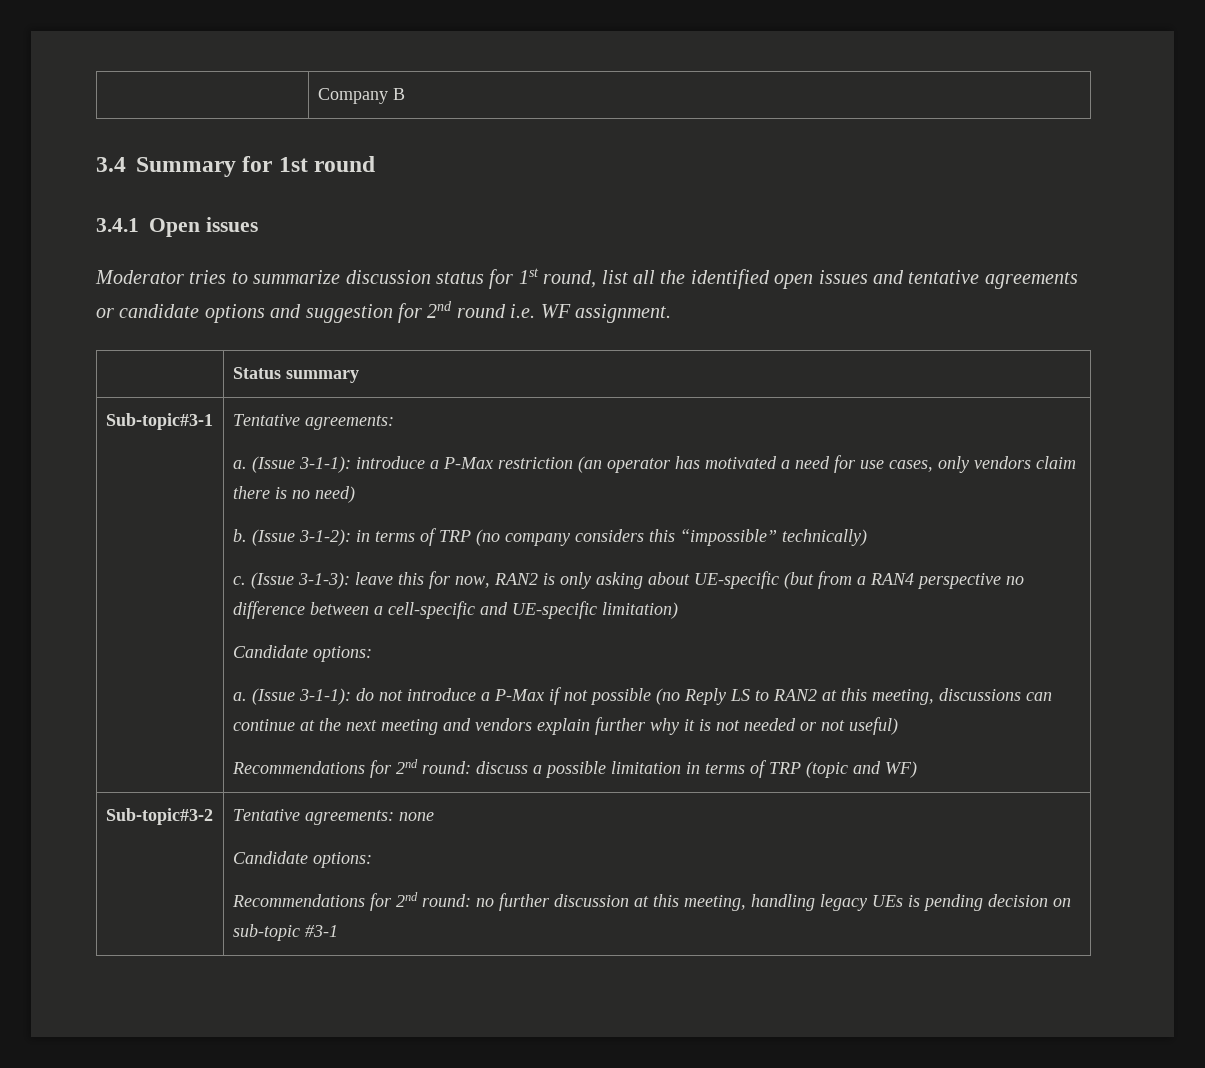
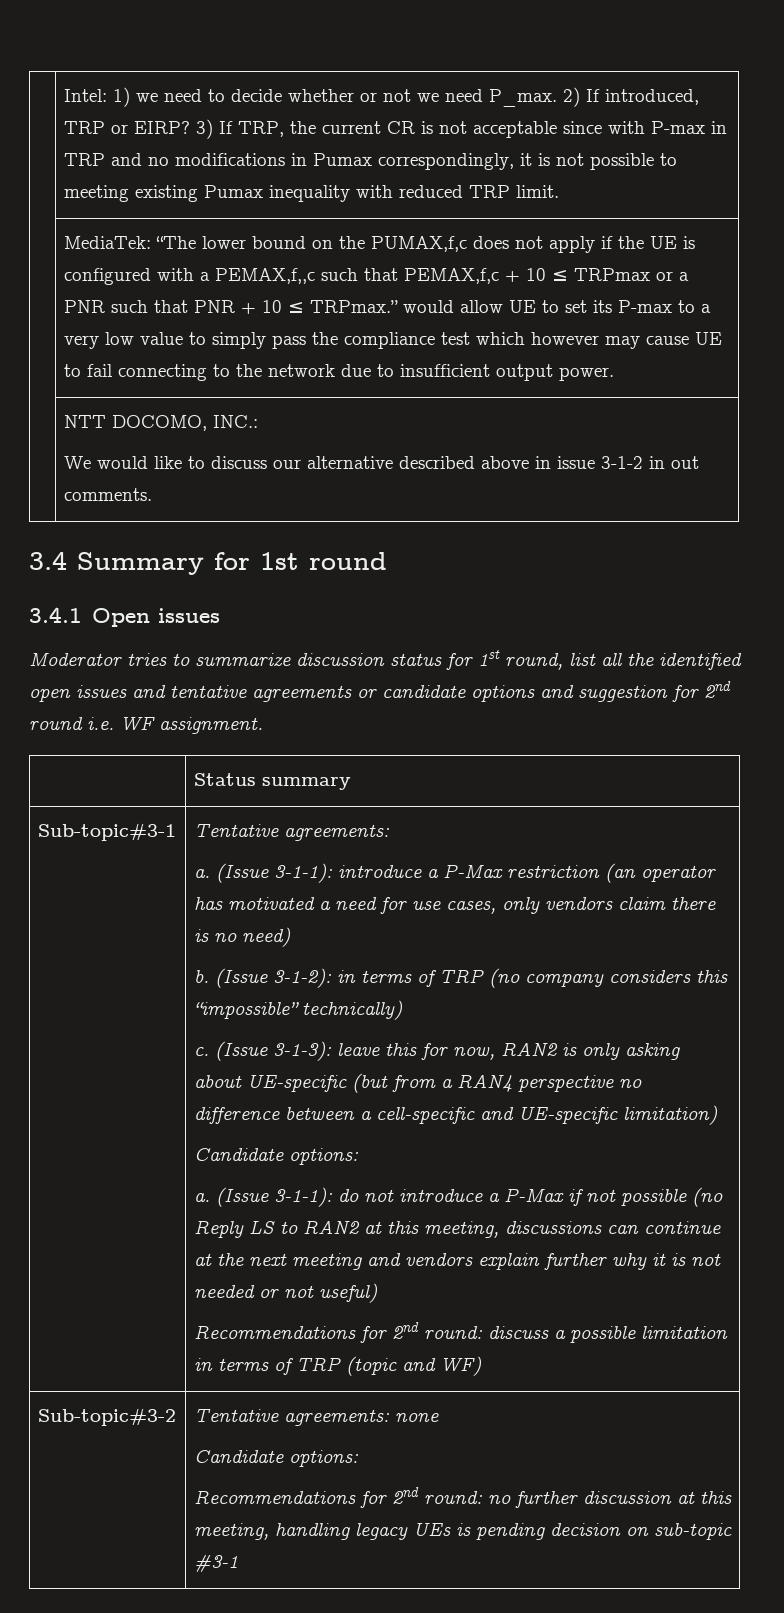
[317,88,405,104] | Company B -> [63,87,699,107] [63,119,727,139] [63,153,677,170] [63,185,559,202] [63,236,695,253] [63,268,689,285] [63,300,711,314] [63,332,722,349] [63,364,614,381] [63,415,258,431] [63,456,699,469] [63,488,152,501] | Intel: 1) we need to decide whether or not we need P_max. 2) If introduced, TRP or EIRP? 3) If TRP, the current CR is not acceptable since with P-max in TRP and no modifications in Pumax correspondingly, it is not possible to meeting existing Pumax inequality with reduced TRP limit. // | MediaTek: “The lower bound on the PUMAX,f,c does not apply if the UE is configured with a PEMAX,f,,c such that PEMAX,f,c + 10 ≤ TRPmax or a PNR such that PNR + 10 ≤ TRPmax.” would allow UE to set its P-max to a very low value to simply pass the compliance test which however may cause UE to fail connecting to the network due to insufficient output power. // | NTT DOCOMO, INC.: // We would like to discuss our alternative described above in issue 3-1-2 in out comments.

